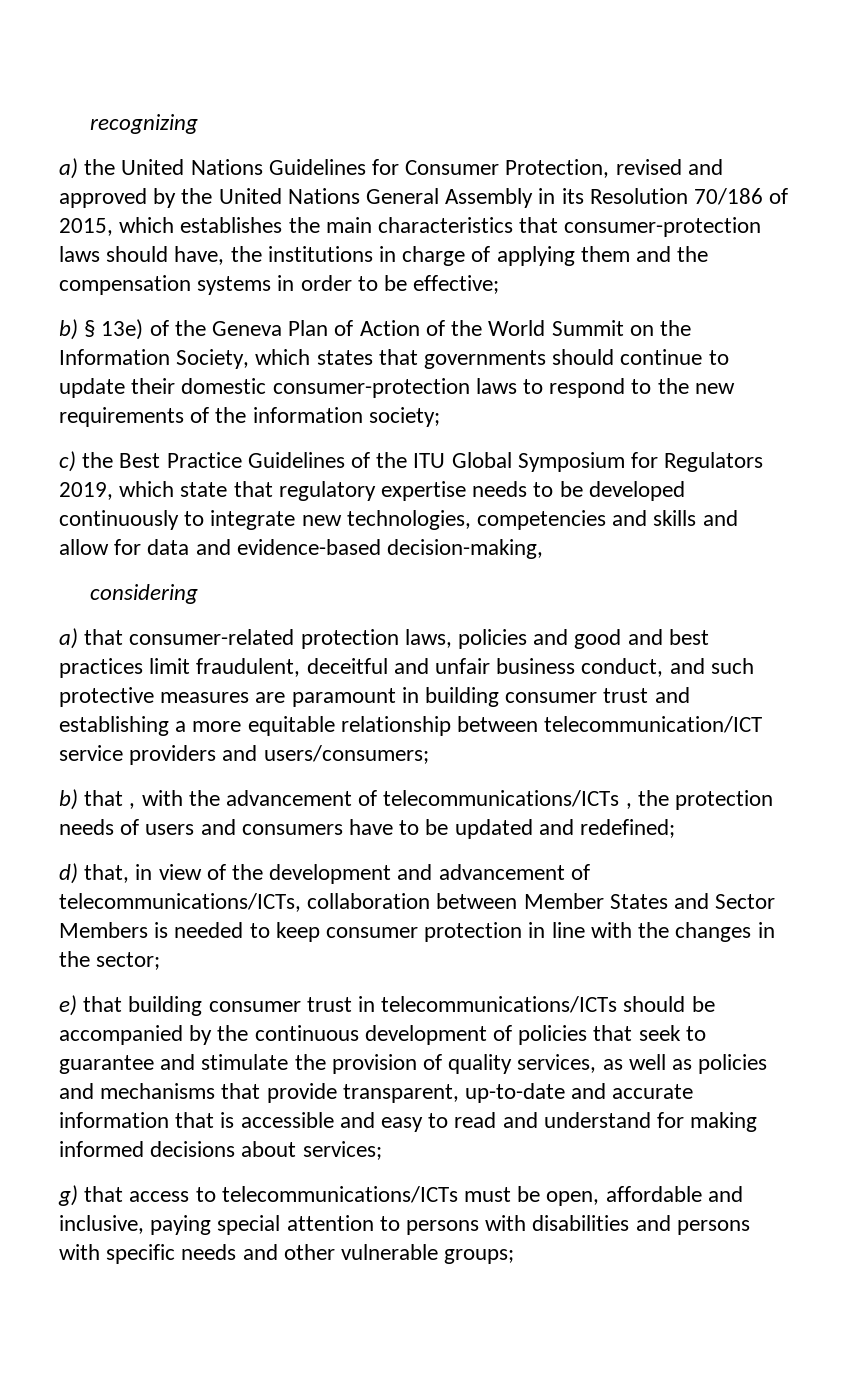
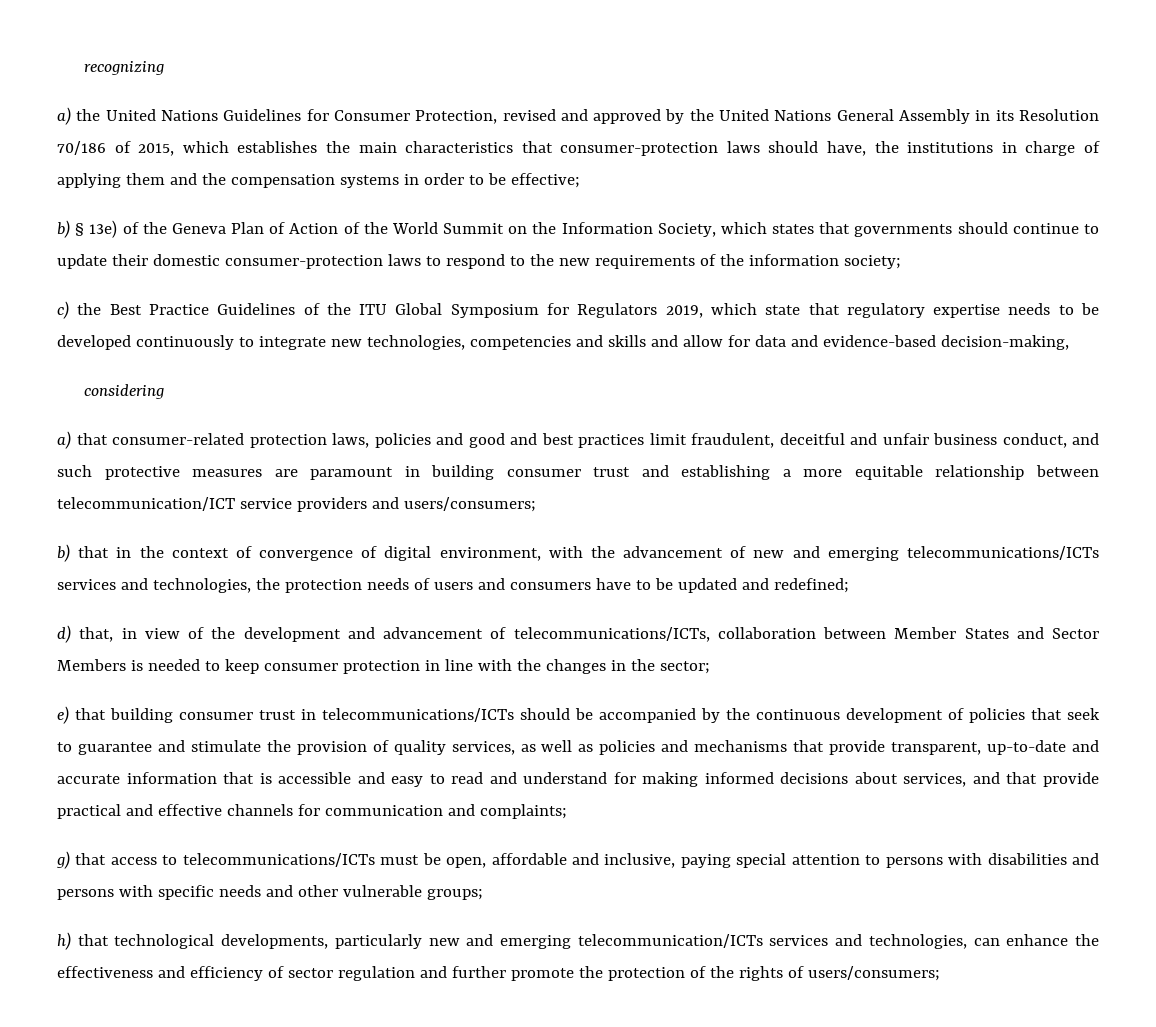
[129,790,632,809] , with the advancement of telecommunications/ICTs , -> [116,546,1099,561] [57,578,251,593] in the context of convergence of digital environment, with the advancement of new and emerging telecommunications/ICTs services and technologies,
[302,1141,382,1160] services; -> [903,772,1099,787] [57,804,567,819] services, and that provide practical and effective channels for communication and complaints;
(515, 1256) none -> [57,932,1099,950] [57,966,940,981] // h) that technological developments, particularly new and emerging telecommunication/ICTs services and technologies, can enhance the effectiveness and efficiency of sector regulation and further promote the protection of the rights of users/consumers;

